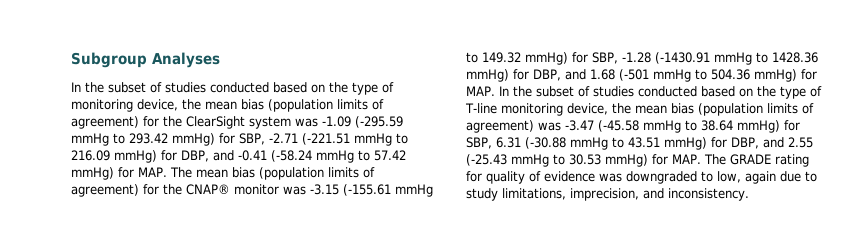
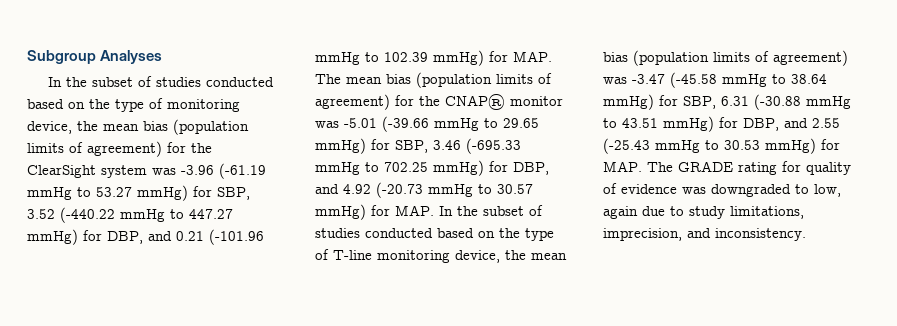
[322,116,403,128] [71,133,408,146] [71,150,406,163] -1.09 (-295.59 mmHg to 293.42 mmHg) for SBP, -2.71 (-221.51 mmHg to 216.09 mmHg) for DBP, and -0.41 (-58.24 mmHg to 57.42 -> [181,163,266,179] [27,185,250,201] [27,207,233,223] [27,229,264,245] [315,52,428,65] -3.96 (-61.19 mmHg to 53.27 mmHg) for SBP, 3.52 (-440.22 mmHg to 447.27 mmHg) for DBP, and 0.21 (-101.96 mmHg to 102.39
[310,184,433,197] [466,52,818,65] [466,69,750,82] -3.15 (-155.61 mmHg to 149.32 mmHg) for SBP, -1.28 (-1430.91 mmHg to 1428.36 mmHg) for DBP, and 1.68 (-501 mmHg to 504.36 -> [344,116,539,132] [315,138,521,154] [315,160,549,176] [315,182,533,198] -5.01 (-39.66 mmHg to 29.65 mmHg) for SBP, 3.46 (-695.33 mmHg to 702.25 mmHg) for DBP, and 4.92 (-20.73 mmHg to 30.57

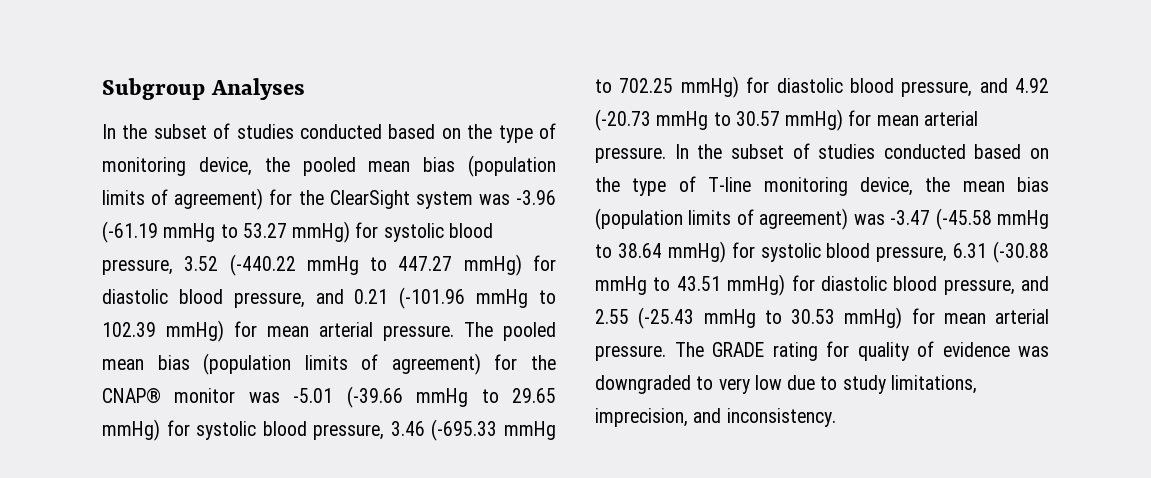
(98, 126) none -> [302,157,356,176] pooled
[217,187,250,200] SBP, -> [383,223,493,242] [102,259,173,275] systolic blood pressure,
[107,231,143,244] DBP, -> [102,289,305,308] diastolic blood pressure,
[513,51,552,62] [315,74,341,84] MAP. The -> [267,322,556,341] mean arterial pressure. The pooled
[395,140,428,153] SBP, -> [196,421,385,440] systolic blood pressure,
[513,162,549,175] DBP, -> [776,78,973,97] diastolic blood pressure,
[395,205,434,216] MAP. -> [876,111,978,126] [595,147,666,163] mean arterial pressure.
[683,96,716,109] SBP, -> [760,243,948,262] systolic blood pressure,
[743,118,779,131] DBP, -> [820,276,1015,295] diastolic blood pressure,
[603,161,642,172] MAP. -> [943,309,1049,324] [595,345,666,361] mean arterial pressure.
[814,184,841,197] [603,206,638,219] low, again -> [718,375,782,394] very low

